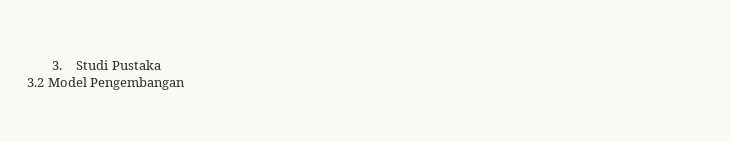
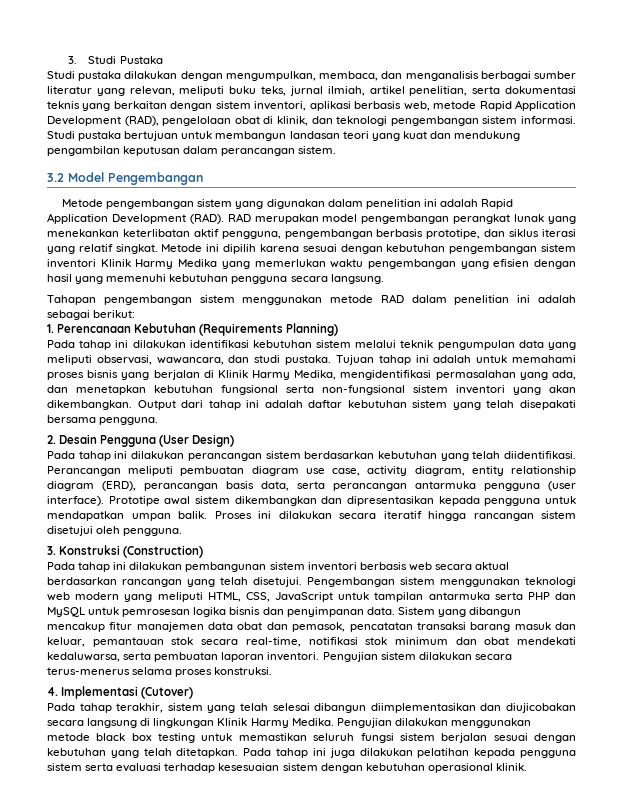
[27,77,186,90] 3.2 Model Pengembangan -> [47,71,576,81] [47,86,576,96] [47,100,576,111] [47,115,576,126] [47,131,521,141] [47,146,337,156] [47,172,203,185] [62,199,514,209] [47,213,576,224] [47,229,576,239] [47,244,576,254] [47,259,576,269] [47,274,384,284] [47,294,576,305] [47,310,136,320] [47,323,339,336] [47,340,576,350] [47,355,576,365] [47,370,576,380] [47,385,576,395] [47,400,576,410] [47,415,159,425] [47,434,235,447] [47,451,576,461] [47,466,576,476] [47,481,576,491] [47,496,576,506] [47,511,576,521] [47,526,183,536] [47,545,204,558] [47,562,510,572] [47,577,576,587] [47,592,576,602] [47,607,522,617] [47,622,577,632] [47,637,576,647] [47,652,512,662] [47,667,273,677] [47,686,194,699] [47,703,576,713] [47,718,531,728] [47,733,576,743] [47,748,576,758] [47,763,527,773] Studi pustaka dilakukan dengan mengumpulkan, membaca, dan menganalisis berbagai sumber literatur yang relevan, meliputi buku teks, jurnal ilmiah, artikel penelitian, serta dokumentasi teknis yang berkaitan dengan sistem inventori, aplikasi berbasis web, metode Rapid Application Development (RAD), pengelolaan obat di klinik, dan teknologi pengembangan sistem informasi. Studi pustaka bertujuan untuk membangun landasan teori yang kuat dan mendukung pengambilan keputusan dalam perancangan sistem. // 3.2 Model Pengembangan // Metode pengembangan sistem yang digunakan dalam penelitian ini adalah Rapid Application Development (RAD). RAD merupakan model pengembangan perangkat lunak yang menekankan keterlibatan aktif pengguna, pengembangan berbasis prototipe, dan siklus iterasi yang relatif singkat. Metode ini dipilih karena sesuai dengan kebutuhan pengembangan sistem inventori Klinik Harmy Medika yang memerlukan waktu pengembangan yang efisien dengan hasil yang memenuhi kebutuhan pengguna secara langsung. // Tahapan pengembangan sistem menggunakan metode RAD dalam penelitian ini adalah sebagai berikut: // 1. Perencanaan Kebutuhan (Requirements Planning) // Pada tahap ini dilakukan identifikasi kebutuhan sistem melalui teknik pengumpulan data yang meliputi observasi, wawancara, dan studi pustaka. Tujuan tahap ini adalah untuk memahami proses bisnis yang berjalan di Klinik Harmy Medika, mengidentifikasi permasalahan yang ada, dan menetapkan kebutuhan fungsional serta non-fungsional sistem inventori yang akan dikembangkan. Output dari tahap ini adalah daftar kebutuhan sistem yang telah disepakati bersama pengguna. // 2. Desain Pengguna (User Design) // Pada tahap ini dilakukan perancangan sistem berdasarkan kebutuhan yang telah diidentifikasi. Perancangan meliputi pembuatan diagram use case, activity diagram, entity relationship diagram (ERD), perancangan basis data, serta perancangan antarmuka pengguna (user interface). Prototipe awal sistem dikembangkan dan dipresentasikan kepada pengguna untuk mendapatkan umpan balik. Proses ini dilakukan secara iteratif hingga rancangan sistem disetujui oleh pengguna. // 3. Konstruksi (Construction) // Pada tahap ini dilakukan pembangunan sistem inventori berbasis web secara aktual berdasarkan rancangan yang telah disetujui. Pengembangan sistem menggunakan teknologi web modern yang meliputi HTML, CSS, JavaScript untuk tampilan antarmuka serta PHP dan MySQL untuk pemrosesan logika bisnis dan penyimpanan data. Sistem yang dibangun mencakup fitur manajemen data obat dan pemasok, pencatatan transaksi barang masuk dan keluar, pemantauan stok secara real-time, notifikasi stok minimum dan obat mendekati kedaluwarsa, serta pembuatan laporan inventori. Pengujian sistem dilakukan secara terus-menerus selama proses konstruksi. // 4. Implementasi (Cutover) // Pada tahap terakhir, sistem yang telah selesai dibangun diimplementasikan dan diujicobakan secara langsung di lingkungan Klinik Harmy Medika. Pengujian dilakukan menggunakan metode black box testing untuk memastikan seluruh fungsi sistem berjalan sesuai dengan kebutuhan yang telah ditetapkan. Pada tahap ini juga dilakukan pelatihan kepada pengguna sistem serta evaluasi terhadap kesesuaian sistem dengan kebutuhan operasional klinik.

